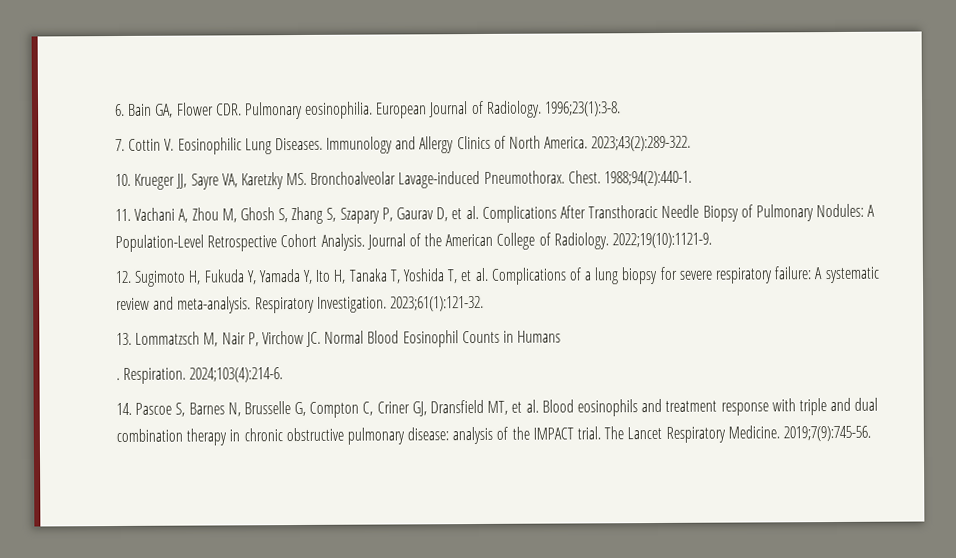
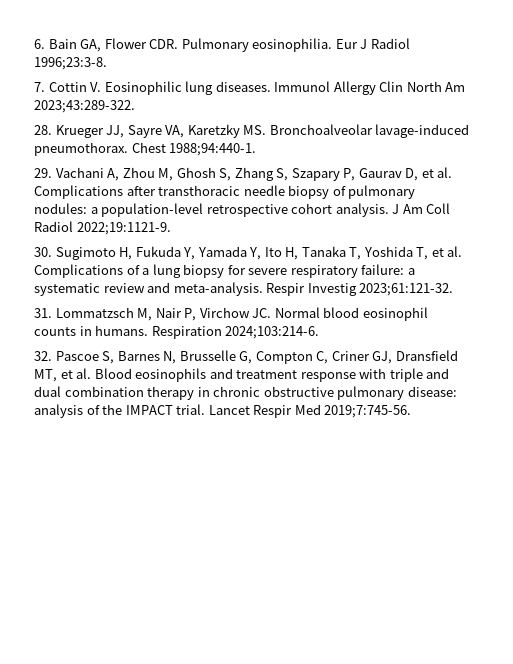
[376,100,622,119] European Journal of Radiology. 1996;23(1):3-8. -> [335,38,410,49] [34,57,107,70] Eur J Radiol 1996;23:3-8.
[244,135,692,155] [115,173,131,187] Lung Diseases. Immunology and Allergy Clinics of North America. 2023;43(2):289-322. // 10. -> [185,81,466,95] [34,100,135,113] [34,125,52,135] lung diseases. Immunol Allergy Clin North Am 2023;43:289-322. // 28.
[398,170,693,189] [115,208,131,222] Lavage-induced Pneumothorax. Chest. 1988;94(2):440-1. // 11. -> [375,124,470,138] [34,142,257,156] [34,168,52,178] lavage-induced pneumothorax. Chest 1988;94:440-1. // 29.
[559,203,876,222] [115,232,713,253] [115,270,132,284] After Transthoracic Needle Biopsy of Pulmonary Nodules: A Population-Level Retrospective Cohort Analysis. Journal of the American College of Radiology. 2022;19(10):1121-9. // 12. -> [126,185,416,199] [34,203,451,217] [34,221,171,235] [34,247,52,257] after transthoracic needle biopsy of pulmonary nodules: a population-level retrospective cohort analysis. J Am Coll Radiol 2022;19:1121-9. // 30.
[814,267,824,280] A -> [407,268,415,275] a
[254,295,484,314] [116,332,132,346] Respiratory Investigation. 2023;61(1):121-32. // 13. -> [266,283,454,296] [34,308,52,318] Respir Investig 2023;61:121-32. // 31.
[367,330,562,348] [116,367,284,384] [116,402,132,416] Blood Eosinophil Counts in Humans // . Respiration. 2024;103(4):214-6. // 14. -> [323,307,428,321] [34,325,320,339] [34,351,52,361] blood eosinophil counts in humans. Respiration 2024;103:214-6. // 32.
[604,425,871,443] The Lancet Respiratory Medicine. 2019;7(9):745-56. -> [208,404,412,418] Lancet Respir Med 2019;7:745-56.

